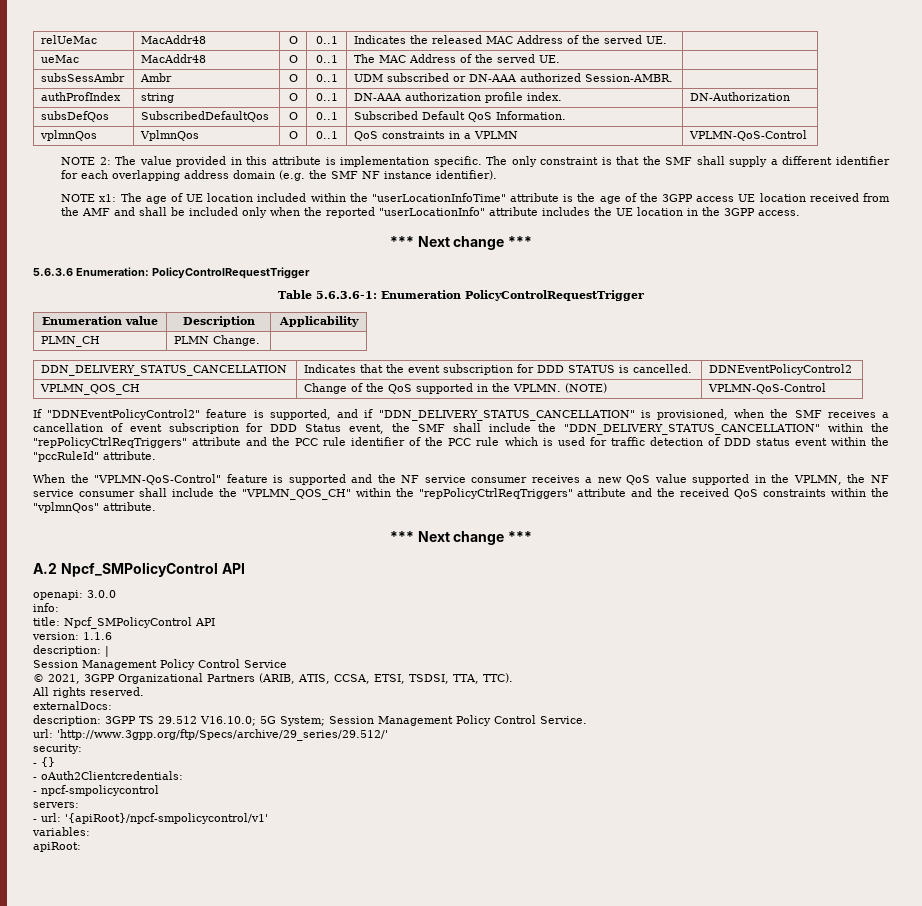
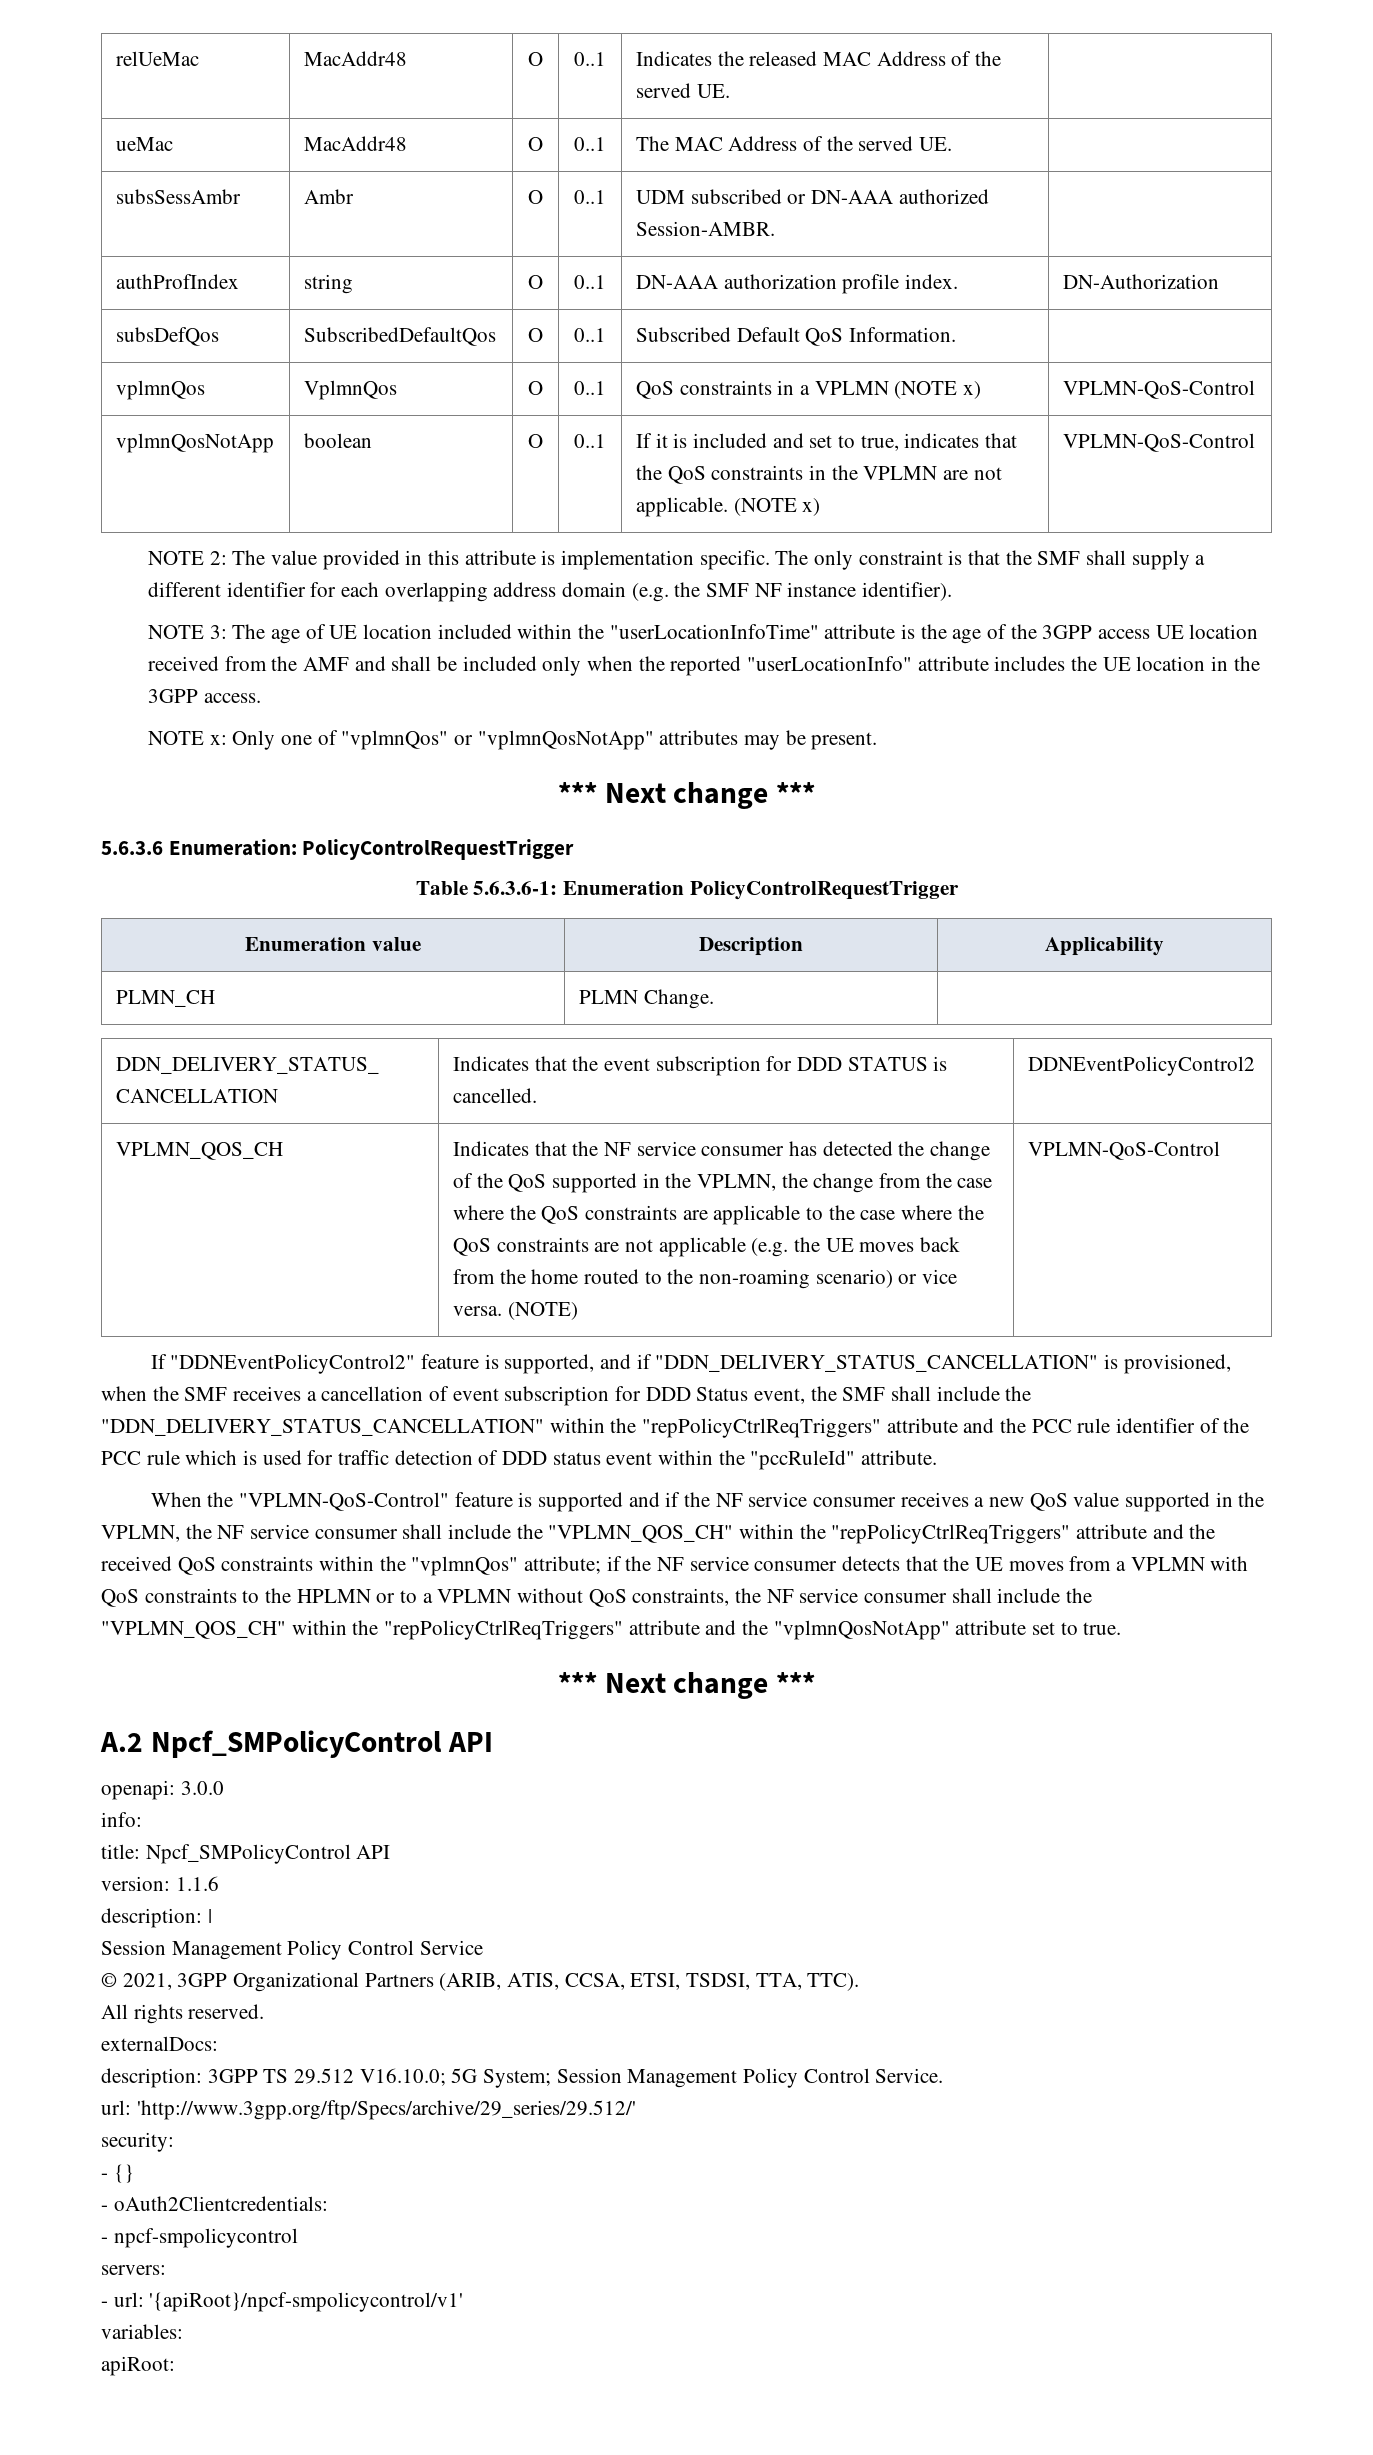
(519, 135) none -> [894,381,982,399] [1062,380,1255,399] [115,433,274,453] [303,433,372,448] [528,434,543,448] [574,434,606,448] [635,433,1018,451] [635,465,1002,484] [635,497,821,517] (NOTE x) | VPLMN-QoS-Control // vplmnQosNotApp | boolean | O | 0..1 | If it is included and set to true, indicates that the QoS constraints in the VPLMN are not applicable. (NOTE x)
[99,194,117,202] x1: -> [209,625,227,639] 3:
(801, 213) none -> [147,730,878,750] // NOTE x: Only one of "vplmnQos" or "vplmnQosNotApp" attributes may be present.
[304,383,348,394] Change -> [452,1141,991,1161] Indicates that the NF service consumer has detected the change
[513,384,562,392] VPLMN. -> [697,1173,993,1193] [452,1205,984,1225] [452,1237,961,1257] [452,1269,958,1289] [452,1306,502,1316] VPLMN, the change from the case where the QoS constraints are applicable to the case where the QoS constraints are not applicable (e.g. the UE moves back from the home routed to the non-roaming scenario) or vice versa.
(373, 478) none -> [665,1492,681,1507] if
[103,502,156,511] attribute. -> [524,1556,1249,1574] [101,1588,1093,1607] [101,1620,1122,1640] attribute; if the NF service consumer detects that the UE moves from a VPLMN with QoS constraints to the HPLMN or to a VPLMN without QoS constraints, the NF service consumer shall include the "VPLMN_QOS_CH" within the "repPolicyCtrlReqTriggers" attribute and the "vplmnQosNotApp" attribute set to true.

